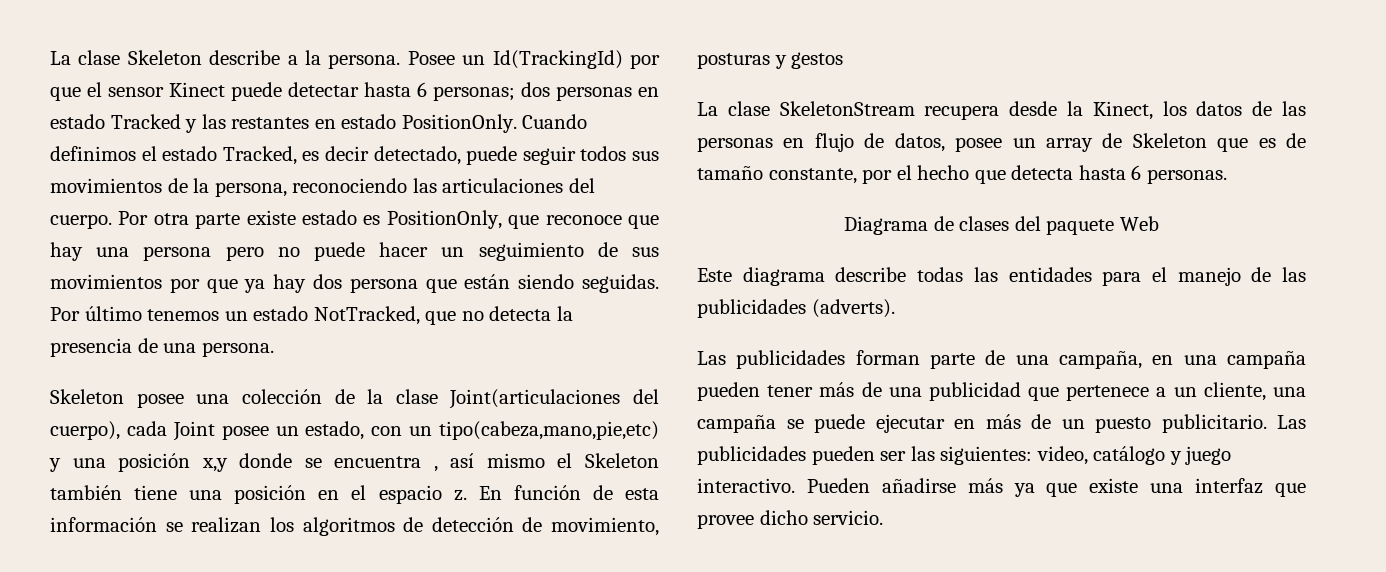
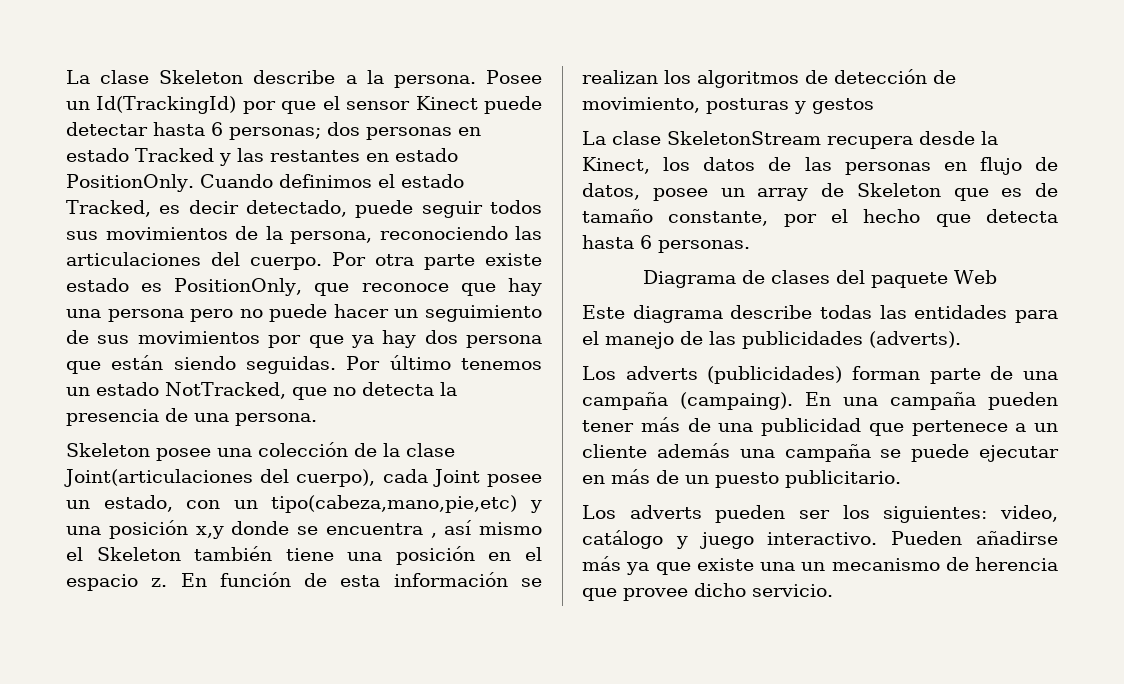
[697,350,846,369] Las publicidades -> [582,366,843,384] Los adverts (publicidades)
[1059,350,1174,369] campaña, en -> [582,392,831,410] campaña (campaing). En
[1203,382,1266,401] cliente, -> [582,443,730,458] cliente además
[1277,415,1306,429] [697,446,806,465] Las publicidades -> [582,505,702,519] // Los adverts
[910,446,935,461] las -> [842,505,870,519] los
[1195,478,1264,494] interfaz -> [801,557,1058,571] un mecanismo de herencia

